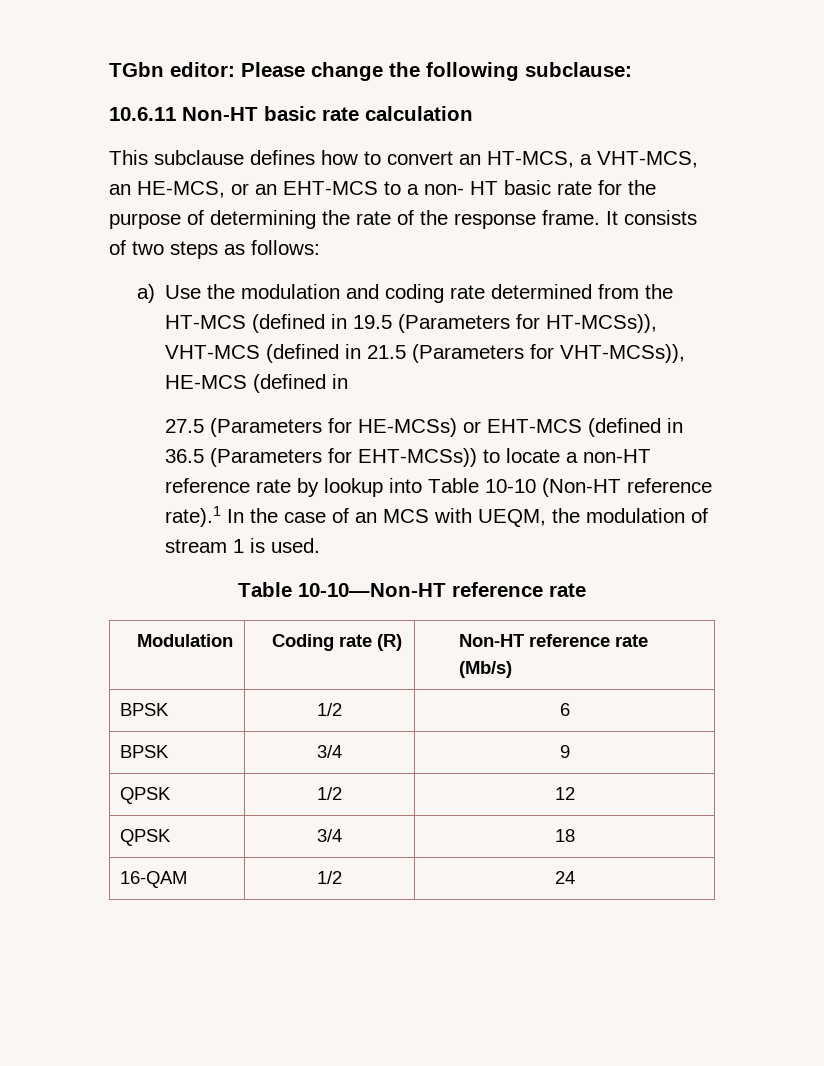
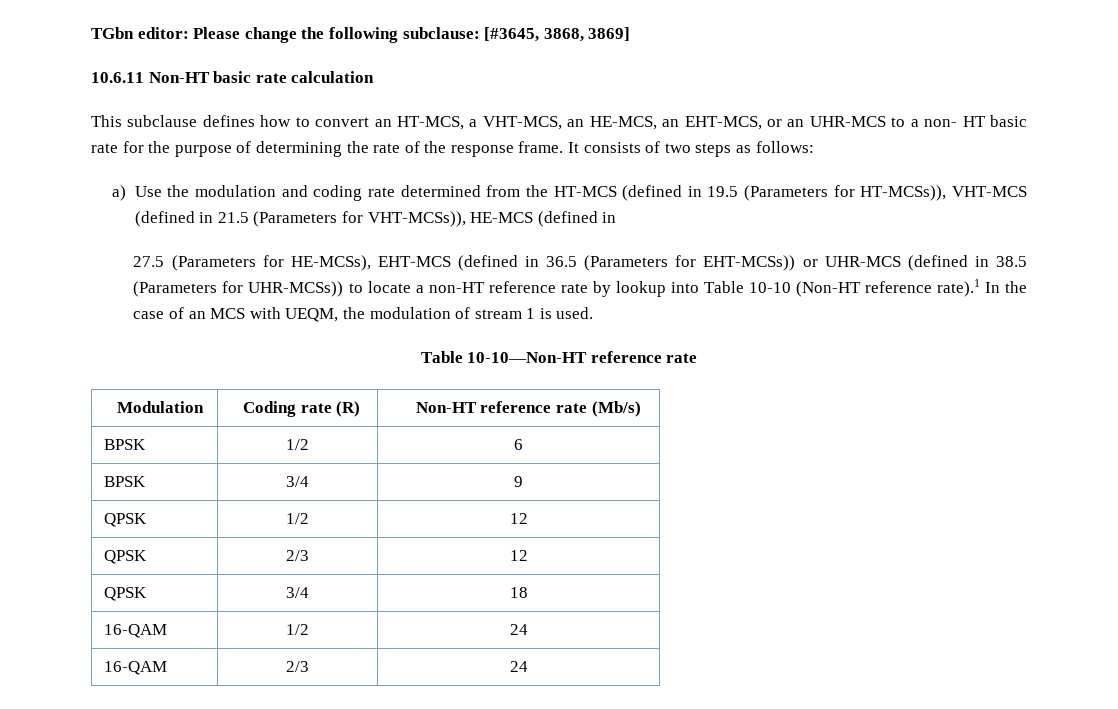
(632, 69) none -> [484,27,631,42] [#3645, 3868, 3869]
(225, 189) none -> [662,116,762,130] an EHT-MCS,
[283,181,378,195] EHT-MCS -> [809,116,886,127] UHR-MCS
[357,418,481,437] HE-MCSs) or -> [290,255,371,271] HE-MCSs),
(477, 457) none -> [802,255,1027,271] [133,281,344,297] or UHR-MCS (defined in 38.5 (Parameters for UHR-MCSs))
(575, 793) none -> [104,550,148,564] [286,550,309,561] [509,550,528,561] // QPSK | 2/3 | 12
(575, 877) none -> [104,661,168,675] [286,661,309,672] [509,661,528,672] // 16-QAM | 2/3 | 24

